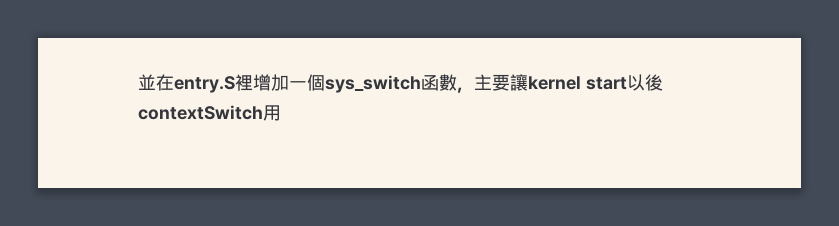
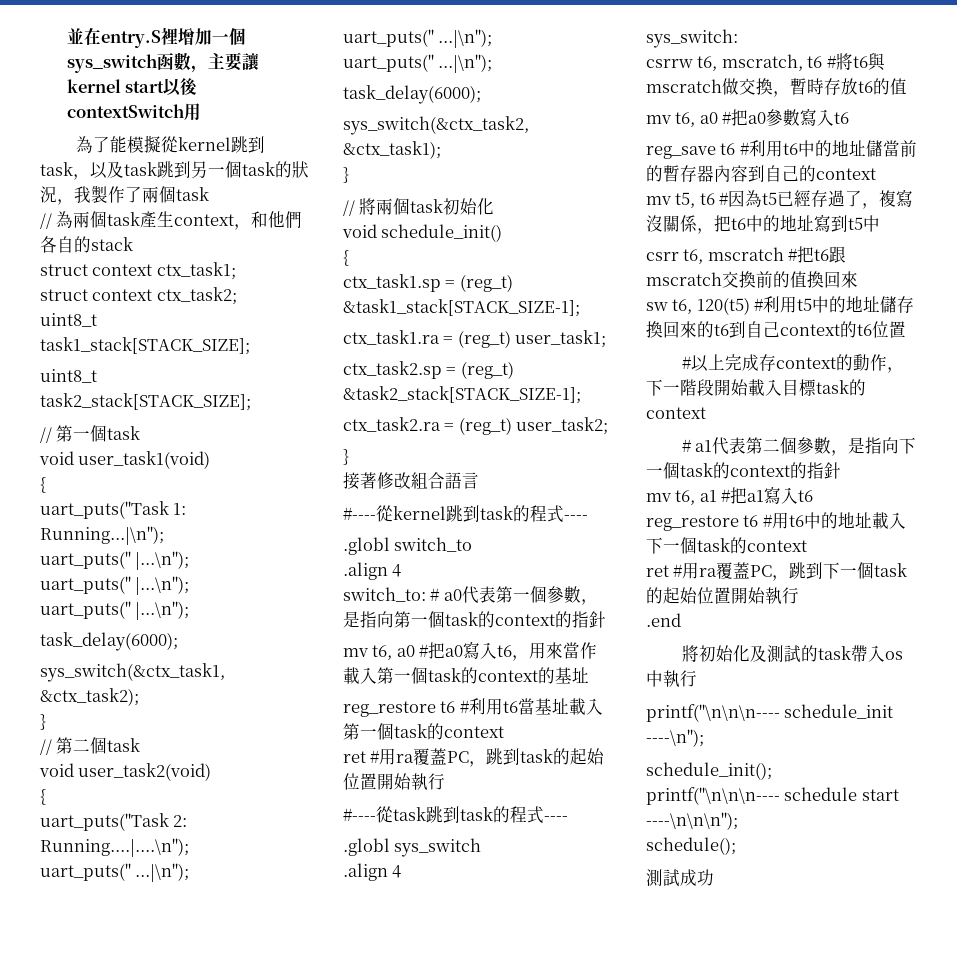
(281, 113) none -> [75,135,265,153] [40,161,309,180] [40,185,209,205] [40,211,303,230] [40,236,133,253] [40,262,236,280] [40,287,237,305] [40,313,97,327] [40,337,250,355] [40,369,97,383] [40,393,251,411] [40,425,141,443] [39,451,211,469] [40,477,46,493] [40,501,187,519] [40,526,164,545] [40,551,190,570] [40,576,190,595] [40,601,190,620] [40,632,178,651] [40,663,225,682] [40,688,139,706] [40,714,46,730] [40,737,141,755] [39,763,212,781] [40,789,46,805] [40,813,188,831] [40,838,189,857] [40,863,190,882] [343,29,493,48] [343,54,493,73] [343,85,481,104] [343,116,529,135] [343,141,441,159] [343,167,349,183] [343,198,495,216] [342,224,503,242] [343,250,349,266] [343,274,513,292] [343,299,580,317] [343,330,607,348] [343,361,514,379] [343,386,581,404] [343,417,609,435] [343,449,349,465] [343,472,479,490] [343,505,588,523] [343,537,473,555] [343,562,402,580] [343,586,598,605] [343,611,606,628] [343,641,598,661] [343,667,589,684] [343,698,603,717] [343,723,504,740] [343,748,605,767] [343,773,445,790] [343,806,568,824] [343,838,482,857] [343,863,402,881] [646,29,738,48] [646,53,886,71] [646,78,907,97] [646,108,850,127] [646,140,917,159] [646,165,876,182] [646,189,914,209] [646,214,880,234] [646,246,847,264] [646,271,858,288] [646,296,915,315] [646,321,906,338] [681,354,904,373] [646,379,866,396] [646,407,706,419] [681,437,917,456] [646,462,841,479] [646,486,814,505] [646,512,906,531] [646,537,807,554] [646,562,908,581] [646,587,799,604] [646,613,681,627] [681,645,903,663] [646,670,697,687] [646,704,894,722] [646,729,704,747] [646,762,772,780] [646,787,899,805] [646,812,738,830] [646,837,736,855] [646,869,714,887] // 為了能模擬從kernel跳到task，以及task跳到另一個task的狀況，我製作了兩個task // // 為兩個task產生context，和他們各自的stack // struct context ctx_task1; // struct context ctx_task2; // uint8_t task1_stack[STACK_SIZE]; // uint8_t task2_stack[STACK_SIZE]; // // 第一個task // void user_task1(void) // { // uart_puts("Task 1: Running...|\n"); // uart_puts(" |...\n"); // uart_puts(" |...\n"); // uart_puts(" |...\n"); // task_delay(6000); // sys_switch(&ctx_task1, &ctx_task2); // } // // 第二個task // void user_task2(void) // { // uart_puts("Task 2: Running....|....\n"); // uart_puts(" ...|\n"); // uart_puts(" ...|\n"); // uart_puts(" ...|\n"); // task_delay(6000); // sys_switch(&ctx_task2, &ctx_task1); // } // // 將兩個task初始化 // void schedule_init() // { // ctx_task1.sp = (reg_t) &task1_stack[STACK_SIZE-1]; // ctx_task1.ra = (reg_t) user_task1; // ctx_task2.sp = (reg_t) &task2_stack[STACK_SIZE-1]; // ctx_task2.ra = (reg_t) user_task2; // } // 接著修改組合語言 // #----從kernel跳到task的程式---- // .globl switch_to // .align 4 // switch_to: # a0代表第一個參數，是指向第一個task的context的指針 // mv t6, a0 #把a0寫入t6，用來當作載入第一個task的context的基址 // reg_restore t6 #利用t6當基址載入第一個task的context // ret #用ra覆蓋PC，跳到task的起始位置開始執行 // #----從task跳到task的程式---- // .globl sys_switch // .align 4 // sys_switch: // csrrw t6, mscratch, t6 #將t6與mscratch做交換，暫時存放t6的值 // mv t6, a0 #把a0參數寫入t6 // reg_save t6 #利用t6中的地址儲當前的暫存器內容到自己的context // mv t5, t6 #因為t5已經存過了，複寫沒關係，把t6中的地址寫到t5中 // csrr t6, mscratch #把t6跟mscratch交換前的值換回來 // sw t6, 120(t5) #利用t5中的地址儲存換回來的t6到自己context的t6位置 // #以上完成存context的動作，下一階段開始載入目標task的context // # a1代表第二個參數，是指向下一個task的context的指針 // mv t6, a1 #把a1寫入t6 // reg_restore t6 #用t6中的地址載入下一個task的context // ret #用ra覆蓋PC，跳到下一個task的起始位置開始執行 // .end // 將初始化及測試的task帶入os中執行 // printf("\n\n\n---- schedule_init ----\n"); // schedule_init(); // printf("\n\n\n---- schedule start ----\n\n\n"); // schedule(); // 測試成功

